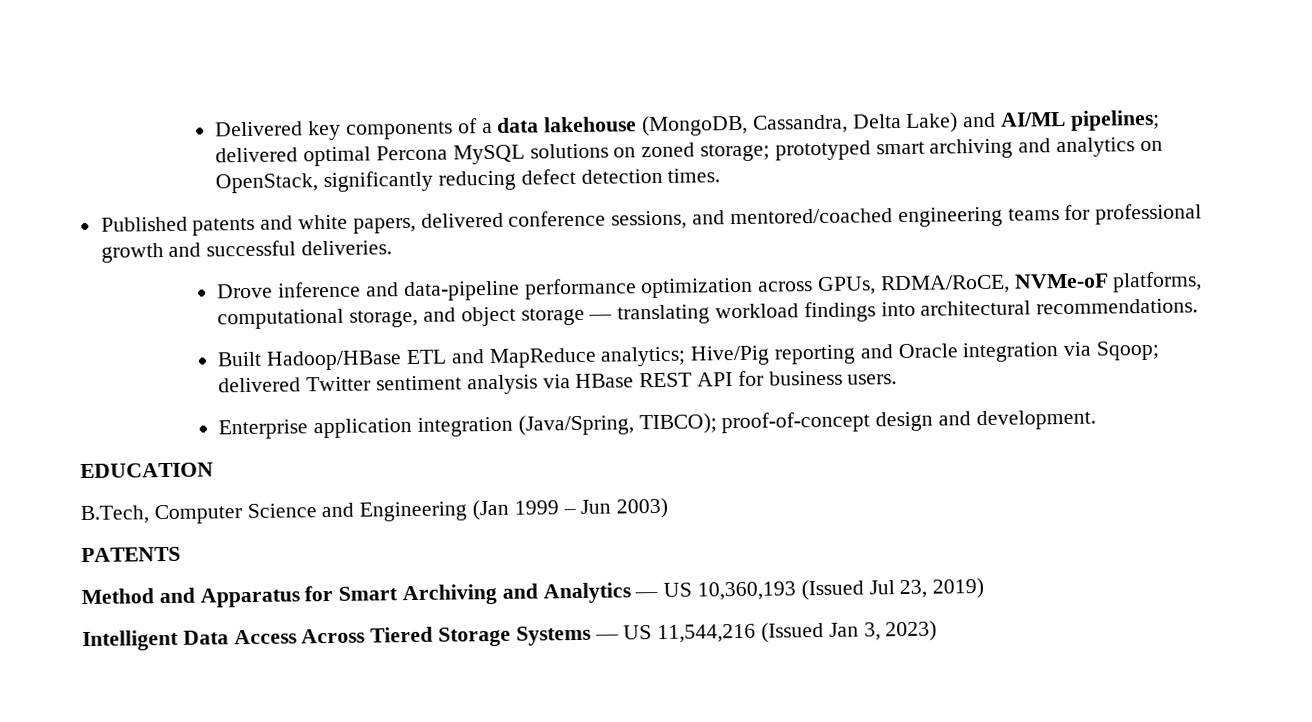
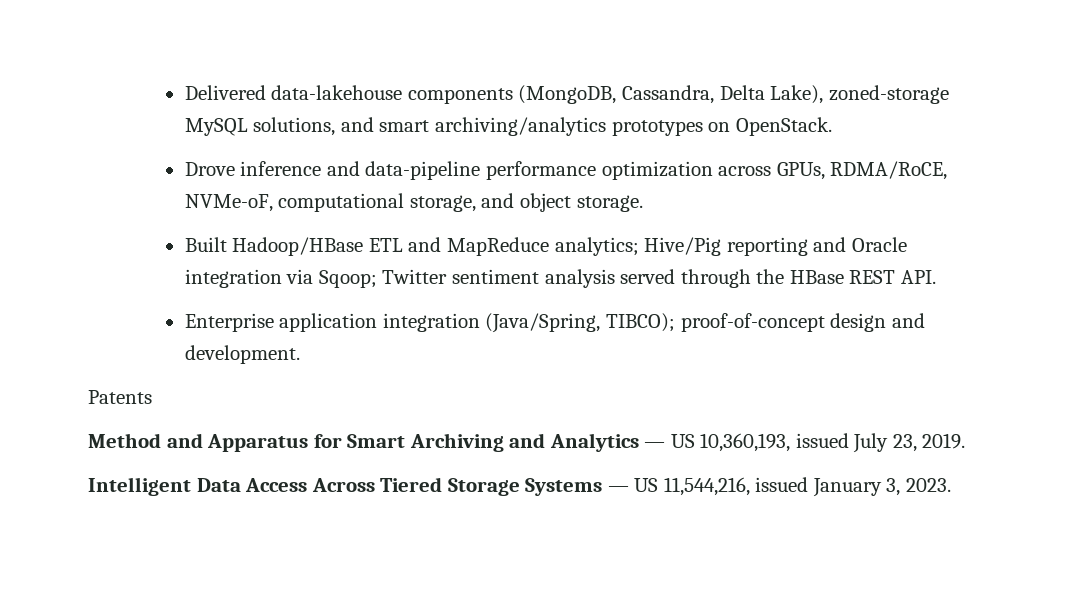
[308,109,1160,141] [215,137,1163,167] [215,168,721,194] [100,203,1203,236] [100,240,393,263] key components of a data lakehouse (MongoDB, Cassandra, Delta Lake) and AI/ML pipelines; delivered optimal Percona MySQL solutions on zoned storage; prototyped smart archiving and analytics on OpenStack, significantly reducing defect detection times. // Published patents and white papers, delivered conference sessions, and mentored/coached engineering teams for professional growth and successful deliveries. -> [271,85,949,104] [184,117,832,136] data-lakehouse components (MongoDB, Cassandra, Delta Lake), zoned-storage MySQL solutions, and smart archiving/analytics prototypes on OpenStack.
[1013,271,1203,293] NVMe-oF platforms, -> [184,194,273,212] NVMe-oF,
[520,298,1199,326] storage — translating workload findings into architectural recommendations. -> [576,195,643,212] storage.
[218,377,302,393] delivered -> (377, 279) none
[542,370,898,389] via HBase REST API for business users. -> [620,269,936,288] served through the HBase REST API.
[80,462,214,479] [80,497,669,525] [81,546,181,563] EDUCATION // B.Tech, Computer Science and Engineering (Jan 1999 – Jun 2003) // PATENTS -> [88,390,152,404] Patents
[697,578,985,601] 10,360,193 (Issued Jul 23, 2019) -> [700,433,966,453] 10,360,193, issued July 23, 2019.
[657,620,938,644] 11,544,216 (Issued Jan 3, 2023) -> [663,477,951,497] 11,544,216, issued January 3, 2023.

